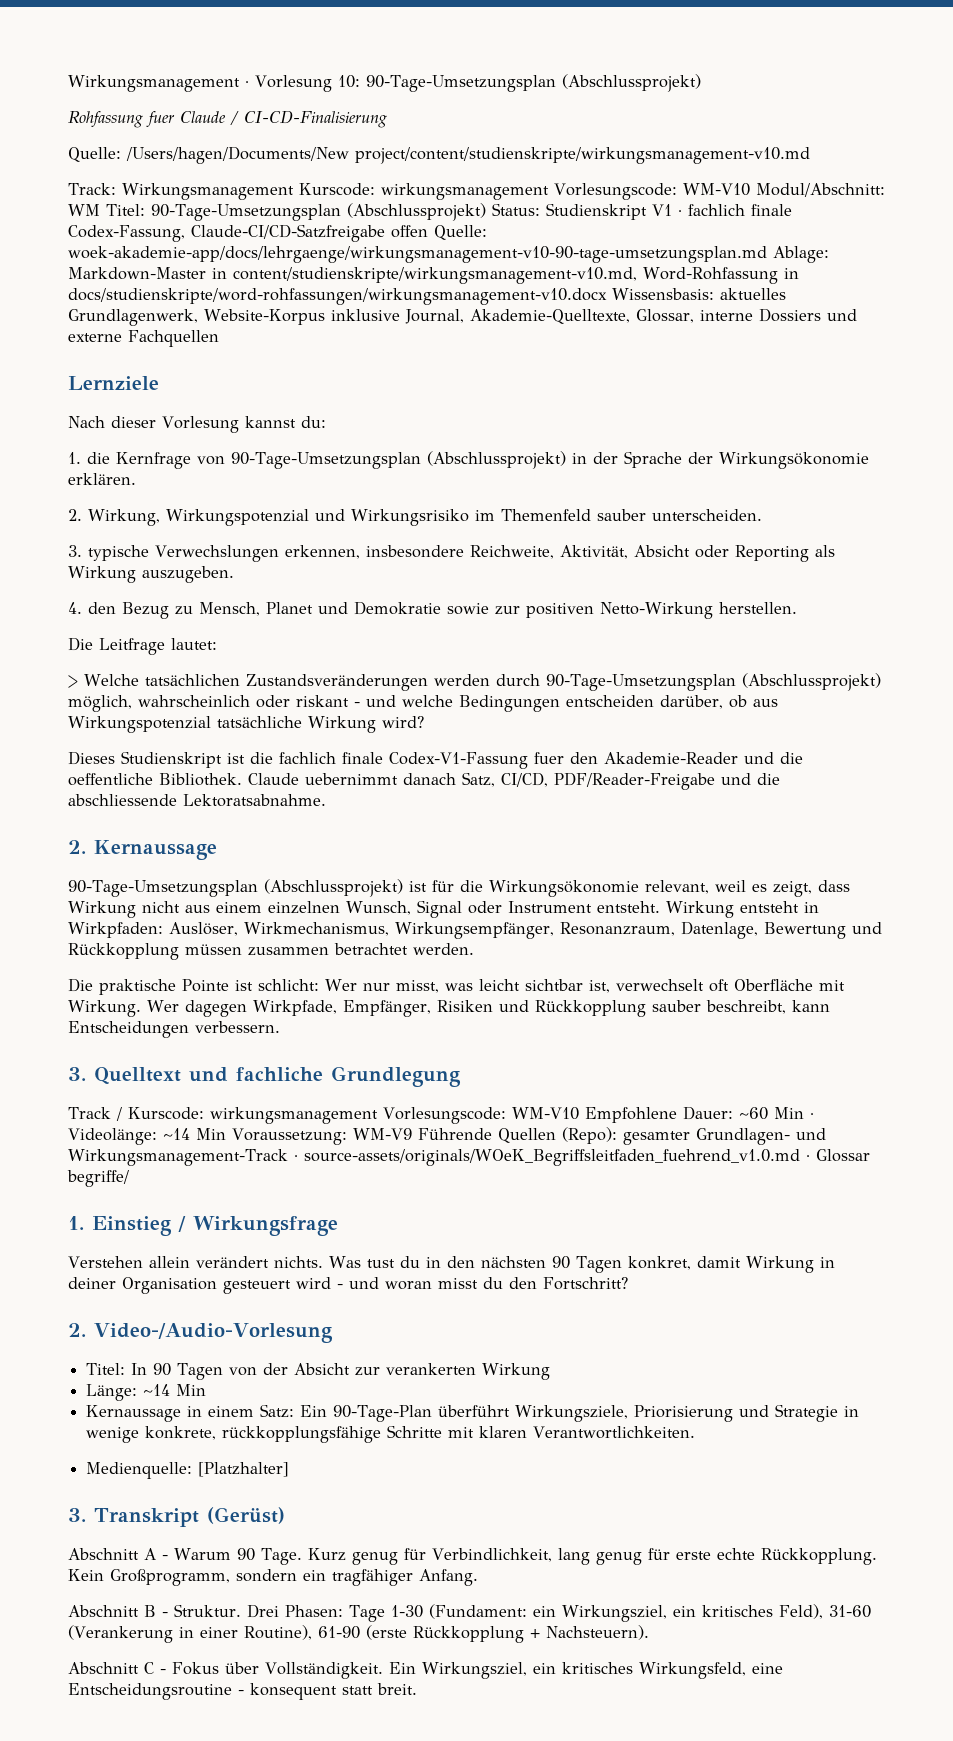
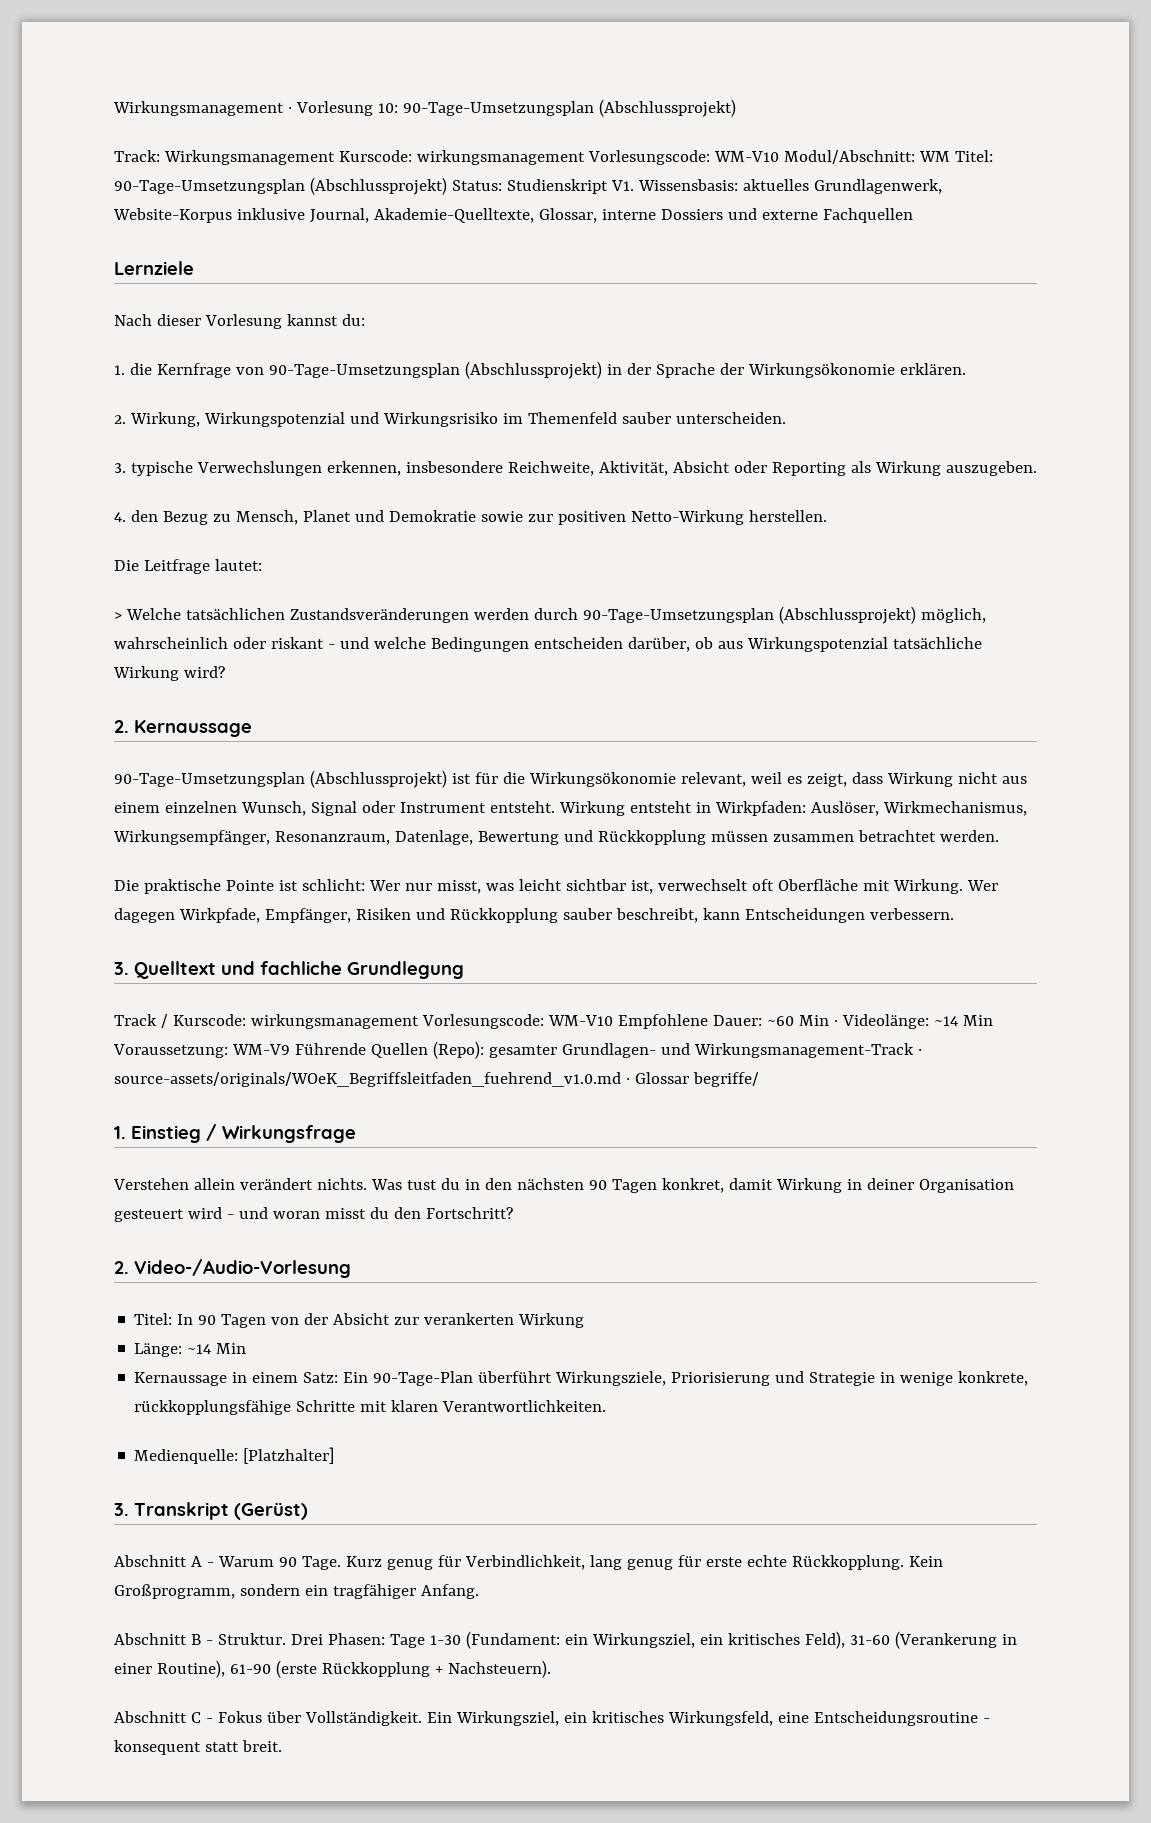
[68,110,387,128] [68,146,810,164] // Rohfassung fuer Claude / CI-CD-Finalisierung // Quelle: /Users/hagen/Documents/New project/content/studienskripte/wirkungsmanagement-v10.md -> (736, 108) none
[651,204,792,216] [68,224,487,242] [68,246,829,263] [68,267,799,284] [68,288,607,305] V1 · fachlich finale Codex-Fassung, Claude-CI/CD-Satzfreigabe offen Quelle: woek-akademie-app/docs/lehrgaenge/wirkungsmanagement-v10-90-tage-umsetzungsplan.md Ablage: Markdown-Master in content/studienskripte/wirkungsmanagement-v10.md, Word-Rohfassung in docs/studienskripte/word-rohfassungen/wirkungsmanagement-v10.docx -> [610,180,634,191] V1.
[68,751,803,769] [68,772,780,790] [68,794,326,807] // Dieses Studienskript ist die fachlich finale Codex-V1-Fassung fuer den Akademie-Reader und die oeffentliche Bibliothek. Claude uebernimmt danach Satz, CI/CD, PDF/Reader-Freigabe und die abschliessende Lektoratsabnahme. -> (225, 672) none

